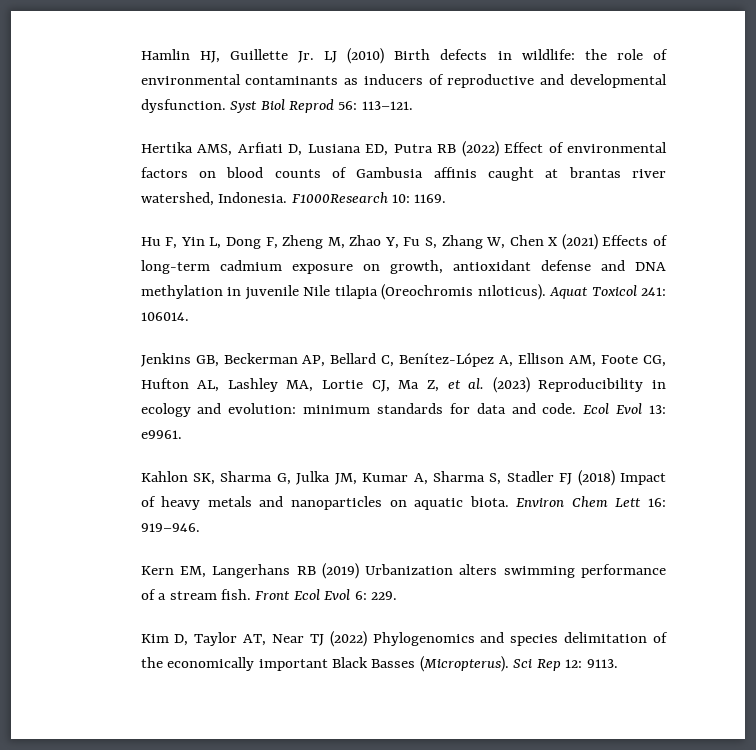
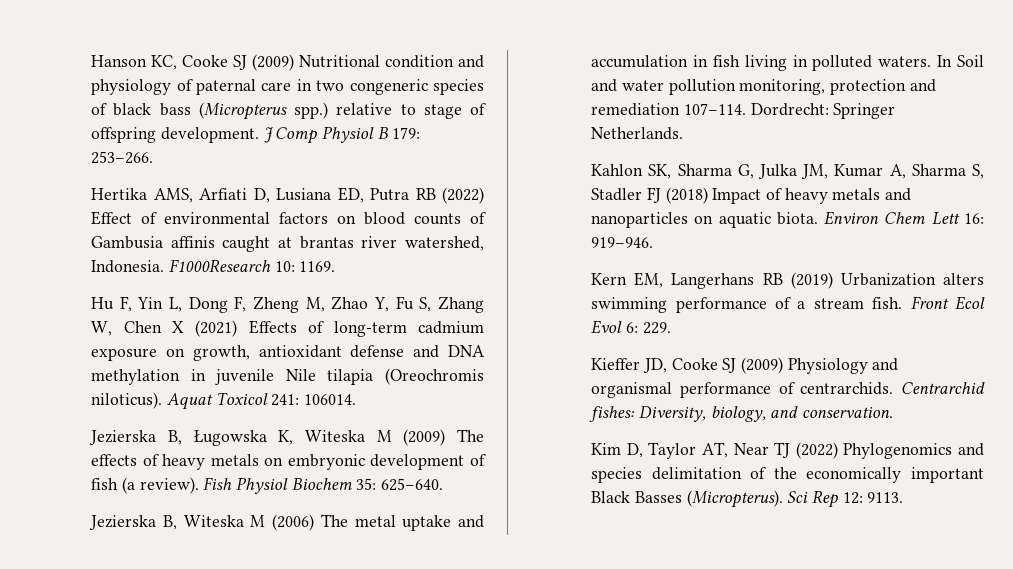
[140,48,668,64] [140,74,667,88] [140,99,413,113] Hamlin HJ, Guillette Jr. LJ (2010) Birth defects in wildlife: the role of environmental contaminants as inducers of reproductive and developmental dysfunction. Syst Biol Reprod 56: 113–121. -> [91,54,485,71] [91,79,484,95] [91,102,486,120] [91,126,421,144] [91,151,154,164] Hanson KC, Cooke SJ (2009) Nutritional condition and physiology of paternal care in two congeneric species of black bass (Micropterus spp.) relative to stage of offspring development. J Comp Physiol B 179: 253–266.
[140,353,667,367] [140,377,667,393] [140,403,666,417] [140,430,182,439] Jenkins GB, Beckerman AP, Bellard C, Benítez-López A, Ellison AM, Foote CG, Hufton AL, Lashley MA, Lortie CJ, Ma Z, et al. (2023) Reproducibility in ecology and evolution: minimum standards for data and code. Ecol Evol 13: e9961. -> [89,429,484,446] [91,454,487,470] [91,477,444,494] [89,514,484,531] [591,55,984,71] [591,79,936,95] [591,103,896,119] [591,127,684,140] Jezierska B, Ługowska K, Witeska M (2009) The effects of heavy metals on embryonic development of fish (a review). Fish Physiol Biochem 35: 625–640. // Jezierska B, Witeska M (2006) The metal uptake and accumulation in fish living in polluted waters. In Soil and water pollution monitoring, protection and remediation 107–114. Dordrecht: Springer Netherlands.
(398, 595) none -> [591,357,899,374] [591,382,986,398] [589,406,894,422] // Kieffer JD, Cooke SJ (2009) Physiology and organismal performance of centrarchids. Centrarchid fishes: Diversity, biology, and conservation.

